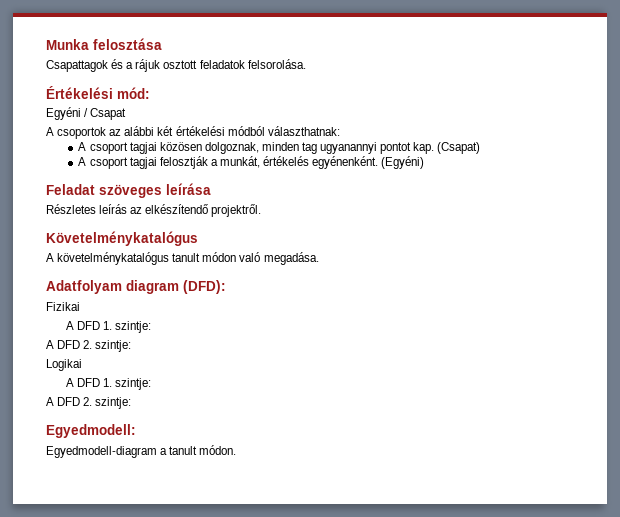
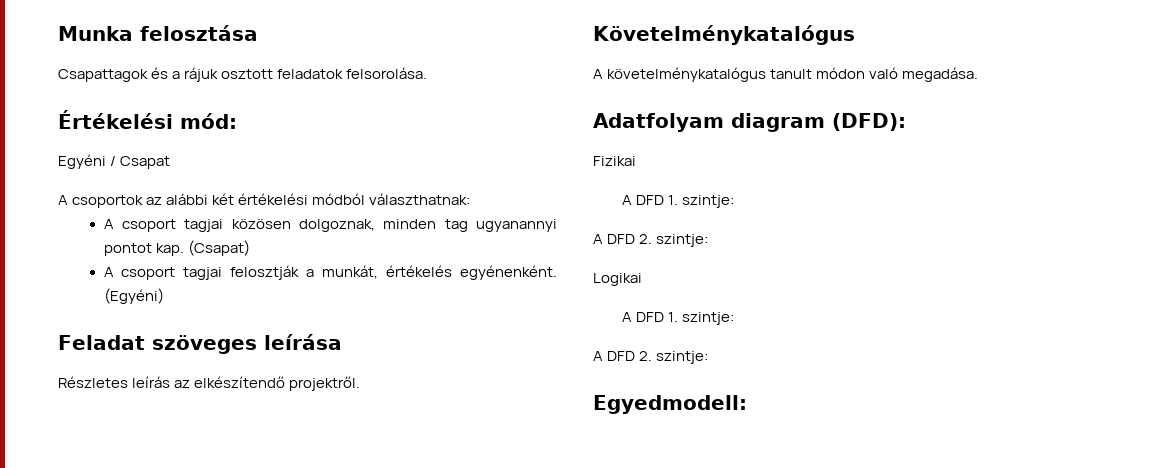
[46,445,237,458] // Egyedmodell-diagram a tanult módon. -> (747, 404) none

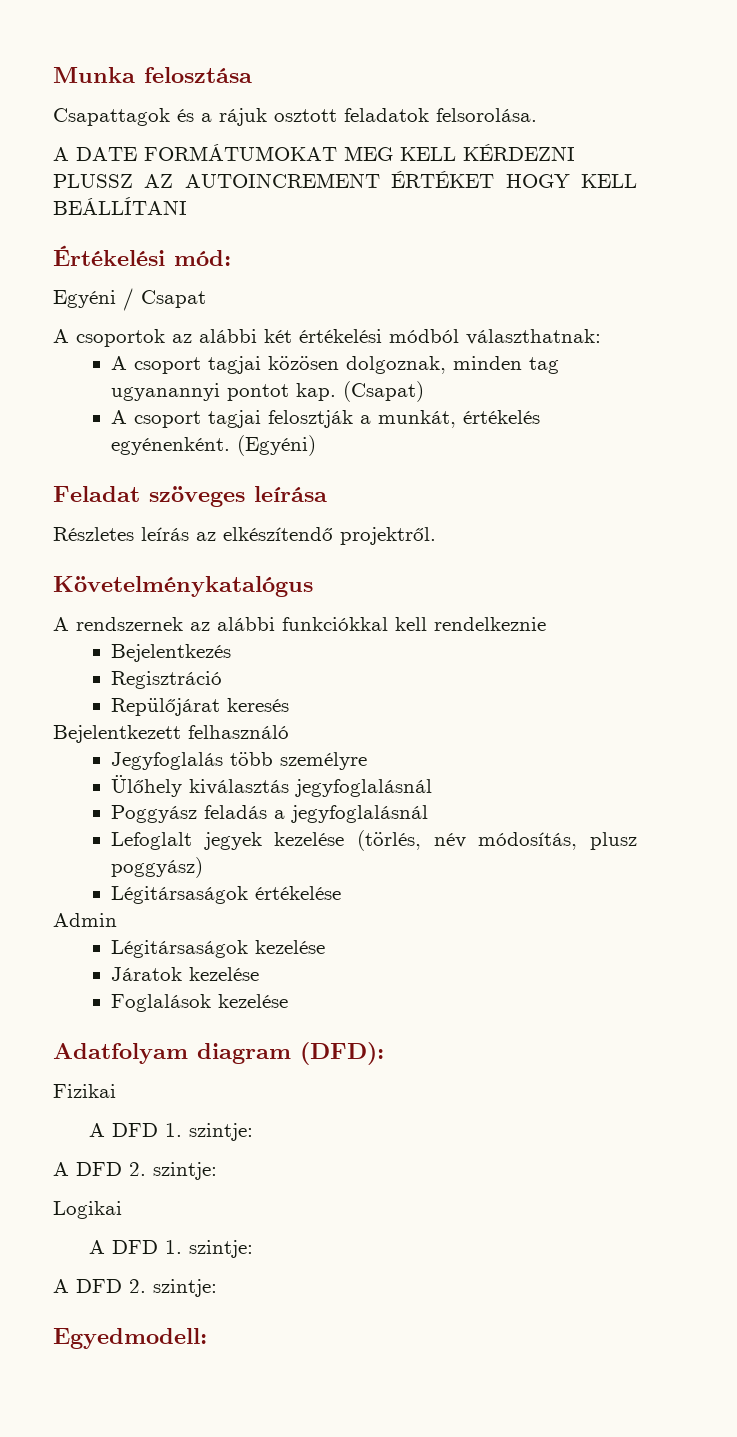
(428, 73) none -> [53,144,575,161] [53,171,637,188] [53,197,187,215] // A DATE FORMÁTUMOKAT MEG KELL KÉRDEZNI PLUSSZ AZ AUTOINCREMENT ÉRTÉKET HOGY KELL BEÁLLÍTANI
[607,67,979,82] követelménykatalógus tanult módon való megadása. -> [76,617,546,631] [111,644,232,662] [111,671,223,689] [111,698,290,716] [53,725,289,743] [111,752,368,770] [111,775,433,797] [111,805,429,823] [111,830,637,851] [111,857,204,878] [111,886,342,904] [53,913,117,927] [111,940,326,958] [111,967,260,981] [111,994,289,1012] rendszernek az alábbi funkciókkal kell rendelkeznie // Bejelentkezés // Regisztráció // Repülőjárat keresés // Bejelentkezett felhasználó // Jegyfoglalás több személyre // Ülőhely kiválasztás jegyfoglalásnál // Poggyász feladás a jegyfoglalásnál // Lefoglalt jegyek kezelése (törlés, név módosítás, plusz poggyász) // Légitársaságok értékelése // Admin // Légitársaságok kezelése // Járatok kezelése // Foglalások kezelése

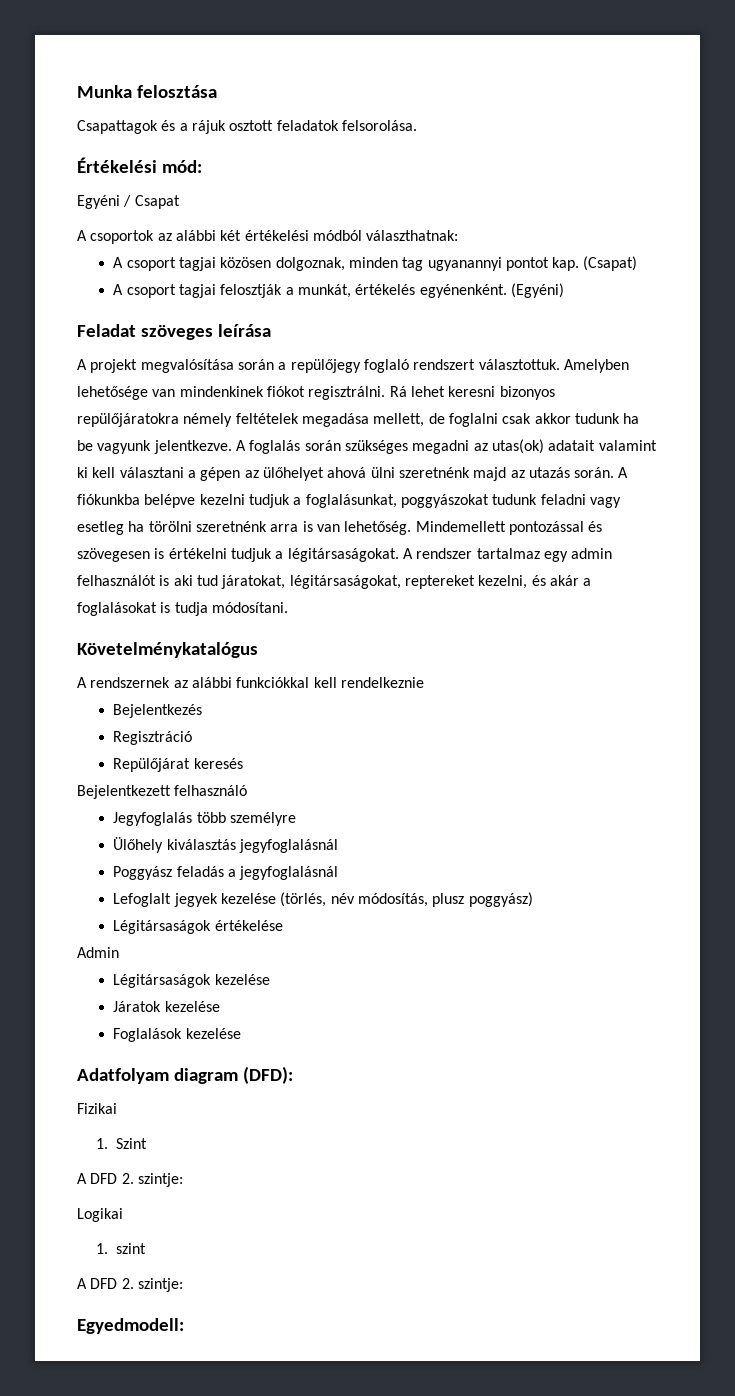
[53,144,575,161] [53,171,637,188] [53,197,187,215] // A DATE FORMÁTUMOKAT MEG KELL KÉRDEZNI PLUSSZ AZ AUTOINCREMENT ÉRTÉKET HOGY KELL BEÁLLÍTANI -> (417, 125) none
[53,527,436,545] Részletes leírás az elkészítendő projektről. -> [77,359,629,373] [77,386,555,400] [77,413,640,427] [77,439,657,454] [77,467,629,481] [77,494,621,508] [77,521,603,535] [77,548,613,562] [77,575,592,589] [77,602,288,616] A projekt megvalósítása során a repülőjegy foglaló rendszert választottuk. Amelyben lehetősége van mindenkinek fiókot regisztrálni. Rá lehet keresni bizonyos repülőjáratokra némely feltételek megadása mellett, de foglalni csak akkor tudunk ha be vagyunk jelentkezve. A foglalás során szükséges megadni az utas(ok) adatait valamint ki kell választani a gépen az ülőhelyet ahová ülni szeretnénk majd az utazás során. A fiókunkba belépve kezelni tudjuk a foglalásunkat, poggyászokat tudunk feladni vagy esetleg ha törölni szeretnénk arra is van lehetőség. Mindemellett pontozással és szövegesen is értékelni tudjuk a légitársaságokat. A rendszer tartalmaz egy admin felhasználót is aki tud járatokat, légitársaságokat, reptereket kezelni, és akár a foglalásokat is tudja módosítani.
[88,1123,253,1141] A DFD 1. szintje: -> [95,1138,147,1149] 1. Szint
[88,1240,253,1258] A DFD 1. szintje: -> [95,1243,146,1254] 1. szint

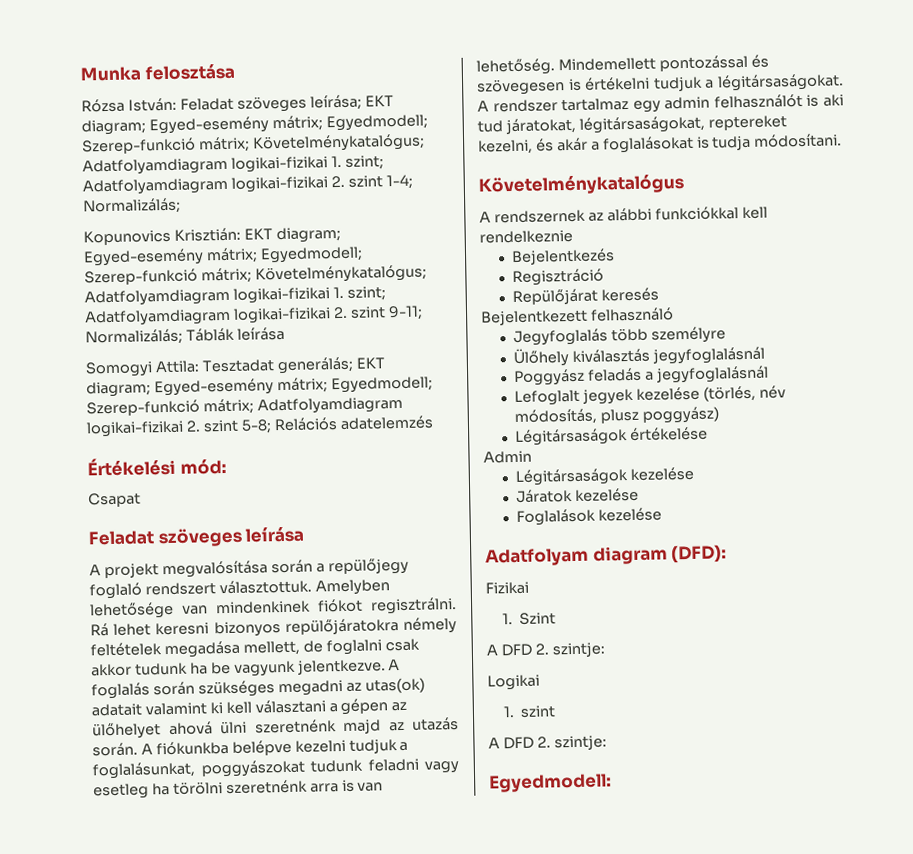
[77,120,417,134] Csapattagok és a rájuk osztott feladatok felsorolása. -> [81,94,394,113] [81,114,428,136] [81,133,425,155] [82,155,384,176] [82,174,413,196] [83,197,181,215] [83,226,341,246] [83,246,363,267] [84,264,427,286] [84,286,386,307] [84,305,423,327] [85,326,285,346] [85,356,385,378] [86,376,433,398] [86,396,403,417] [86,415,434,438] Rózsa István: Feladat szöveges leírása; EKT diagram; Egyed-esemény mátrix; Egyedmodell; Szerep-funkció mátrix; Követelménykatalógus; Adatfolyamdiagram logikai-fizikai 1. szint; Adatfolyamdiagram logikai-fizikai 2. szint 1-4; Normalizálás; // Kopunovics Krisztián: EKT diagram; Egyed-esemény mátrix; Egyedmodell; Szerep-funkció mátrix; Követelménykatalógus; Adatfolyamdiagram logikai-fizikai 1. szint; Adatfolyamdiagram logikai-fizikai 2. szint 9-11; Normalizálás; Táblák leírása // Somogyi Attila: Tesztadat generálás; EKT diagram; Egyed-esemény mátrix; Egyedmodell; Szerep-funkció mátrix; Adatfolyamdiagram logikai-fizikai 2. szint 5-8; Relációs adatelemzés
[77,195,132,209] Egyéni / -> (227, 466) none
[77,230,459,244] [113,256,638,271] [113,283,564,298] // A csoportok az alábbi két értékelési módból választhatnak: // A csoport tagjai közösen dolgoznak, minden tag ugyanannyi pontot kap. (Csapat) // A csoport tagjai felosztják a munkát, értékelés egyénenként. (Egyéni) -> (141, 500) none

